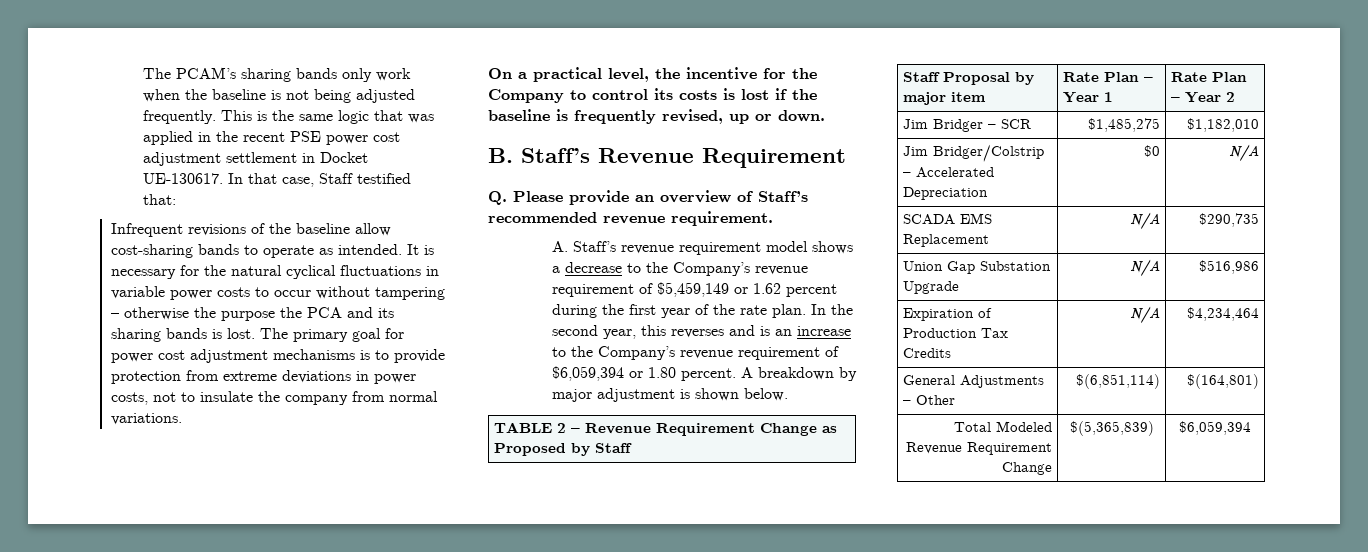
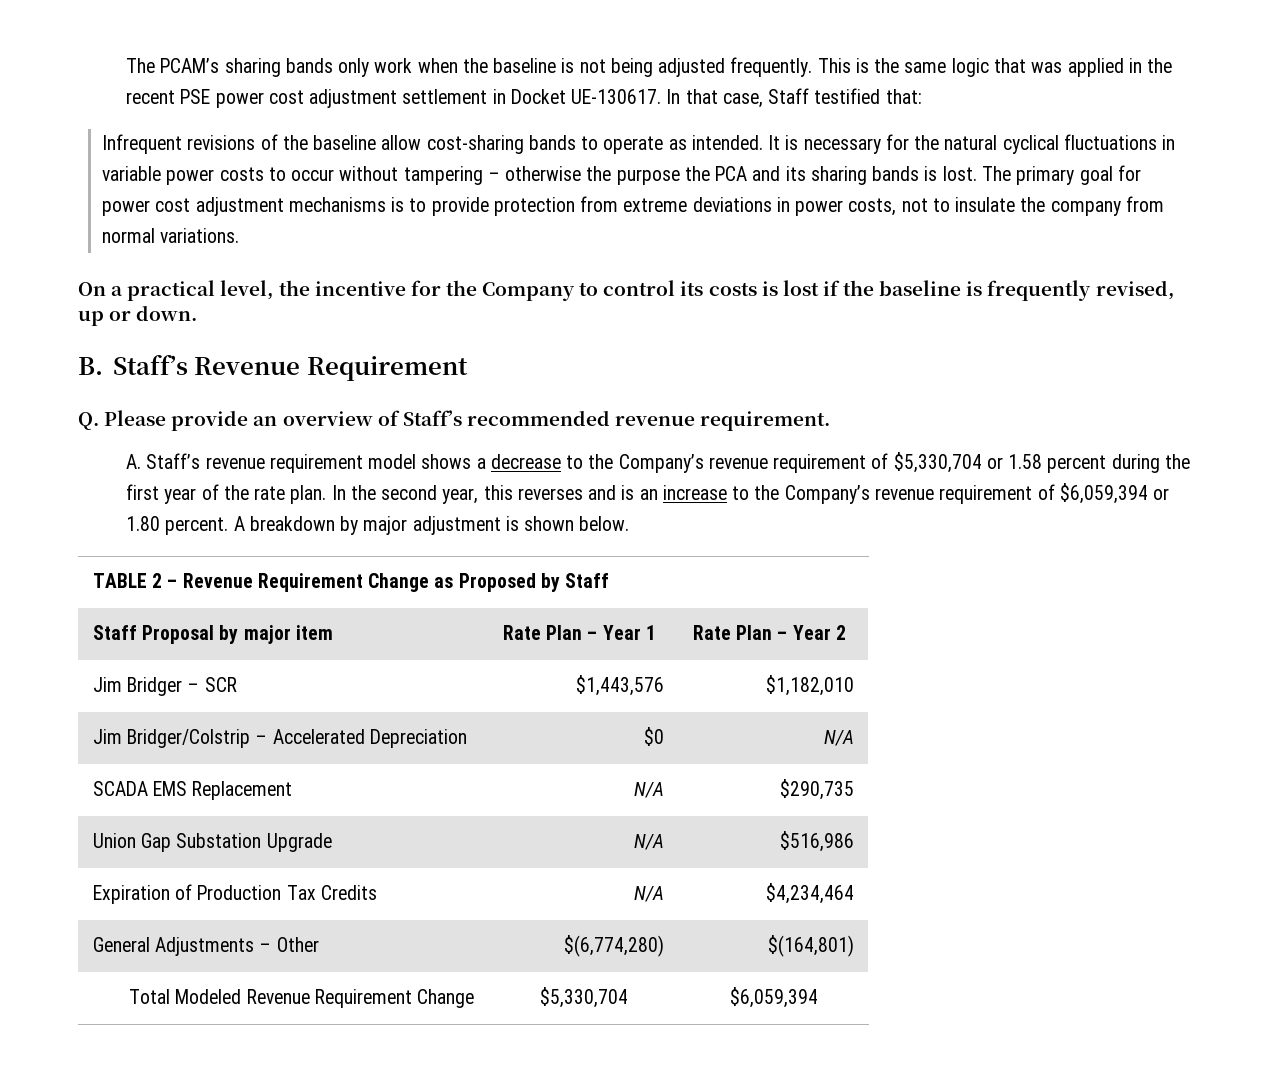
[656,282,781,297] $5,459,149 or 1.62 -> [893,452,1043,473] $5,330,704 or 1.58
[1087,118,1160,132] $1,485,275 -> [576,675,665,696] $1,443,576
[1075,374,1160,389] $(6,851,114) -> [564,935,665,957] $(6,774,280)
[1069,421,1154,436] $(5,365,839) -> [539,987,628,1008] $5,330,704

